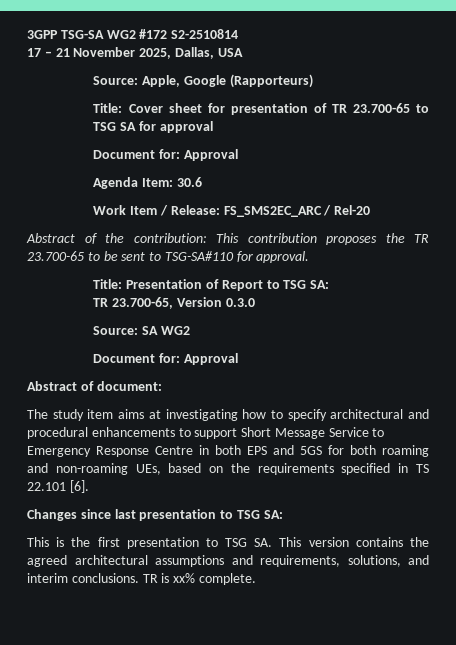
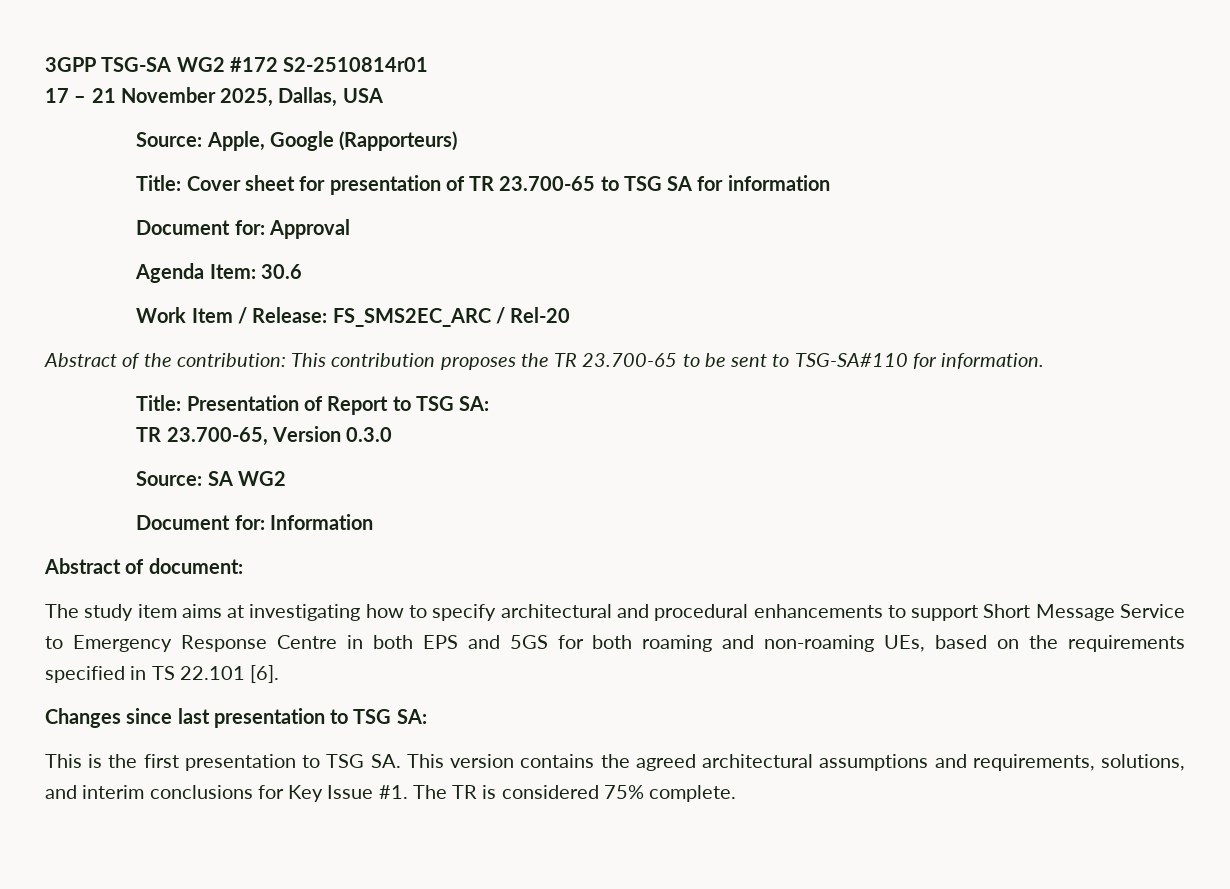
[171,29,239,39] S2-2510814 -> [283,57,429,72] S2-2510814r01
[159,121,213,133] approval -> [727,175,830,191] information
[256,251,310,263] approval. -> [941,353,1045,369] information.
[183,353,238,365] Approval -> [269,514,373,530] Information
[71,573,196,583] conclusions. TR is xx% -> [149,785,644,802] conclusions for Key Issue #1. The TR is considered 75%

